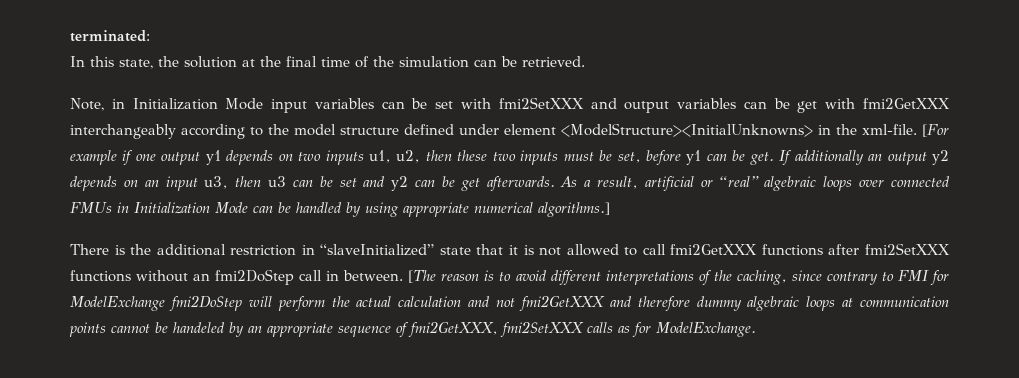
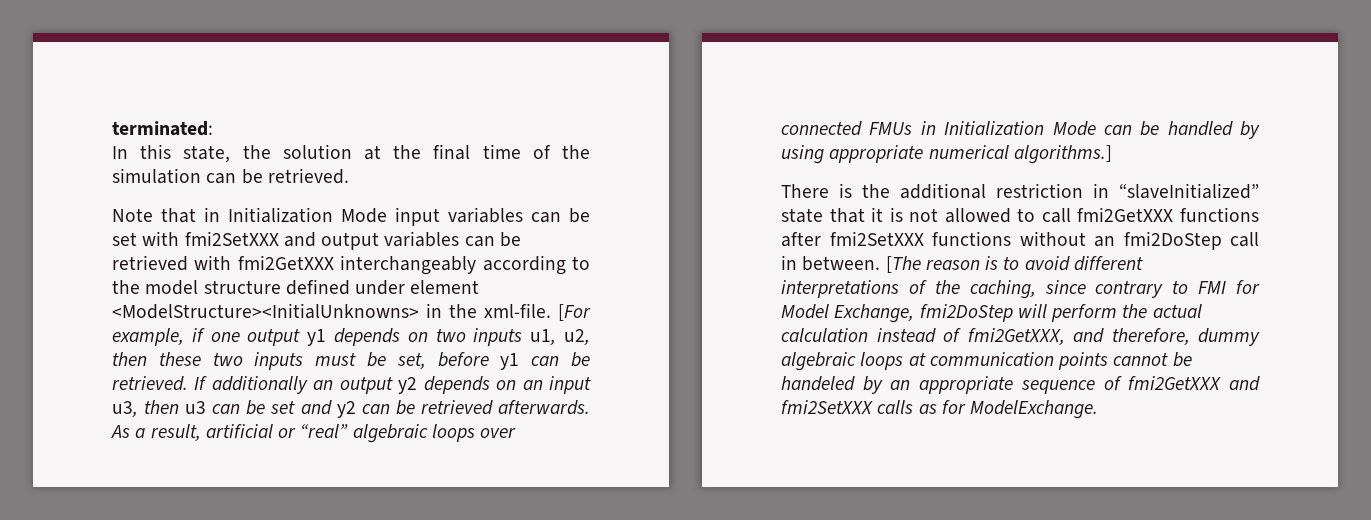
[70,98,104,111] Note, -> [112,208,196,223] Note that
[797,101,818,113] get -> [112,255,188,271] retrieved
[70,150,117,165] example -> [112,328,184,346] example,
[749,152,774,165] get. -> [112,376,188,391] retrieved.
[460,178,480,191] get -> [420,400,493,415] retrieved
[70,296,165,311] ModelExchange -> [781,304,915,323] Model Exchange,
[468,295,690,311] and not fmi2GetXXX and therefore -> [876,328,1190,345] instead of fmi2GetXXX, and therefore,
[408,321,498,337] fmi2GetXXX, -> [1128,376,1260,391] fmi2GetXXX and

